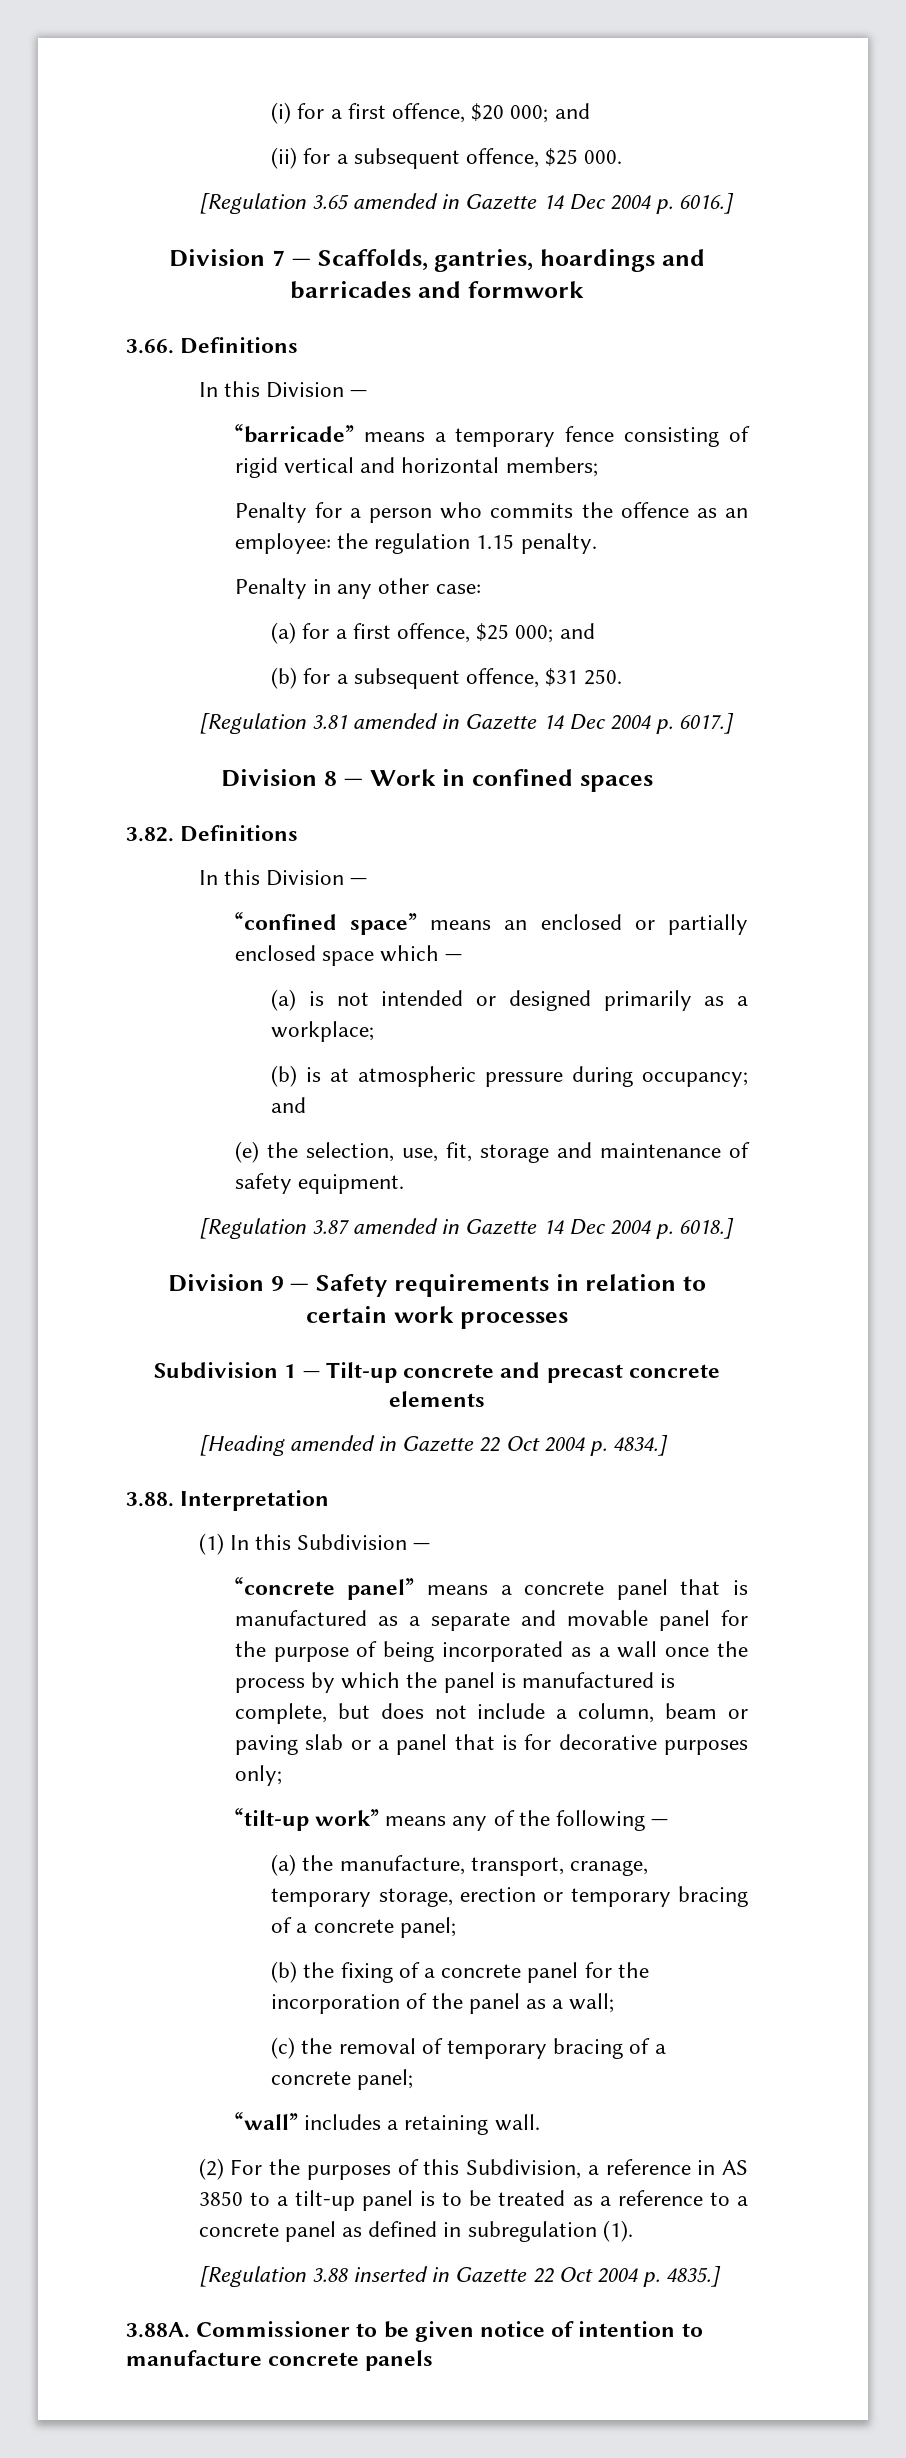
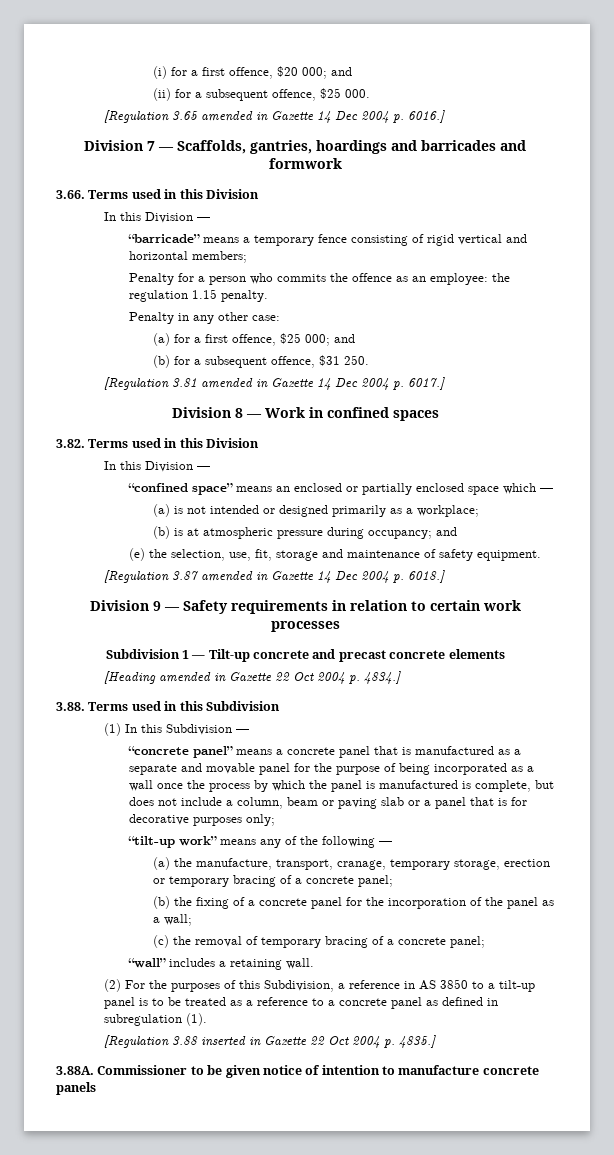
[180,337,299,354] Definitions -> [88,189,259,199] Terms used in this Division
[180,825,299,842] Definitions -> [88,438,259,448] Terms used in this Division
[180,1490,330,1511] Interpretation -> [88,701,280,711] Terms used in this Subdivision

